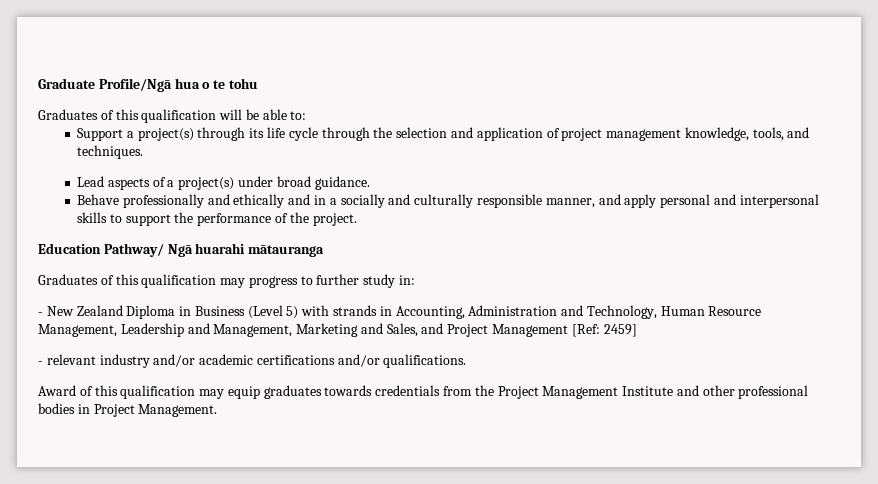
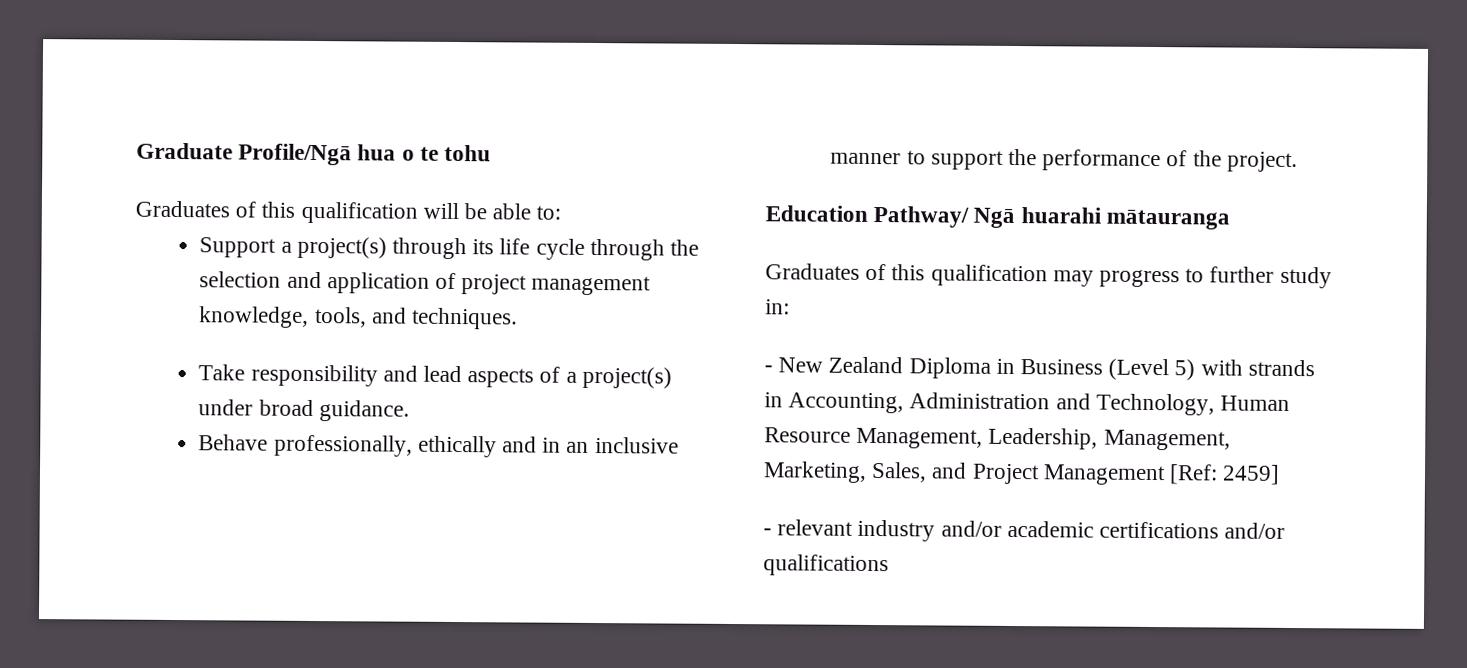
[77,176,105,187] Lead -> [198,364,463,387] Take responsibility and lead
[122,194,230,208] professionally and -> [273,434,413,457] professionally,
[329,194,819,208] [77,212,108,223] a socially and culturally responsible manner, and apply personal and interpersonal skills -> [566,437,679,454] [830,152,902,165] an inclusive manner
[120,323,383,337] Leadership and Management, Marketing and -> [988,427,1231,451] [763,461,867,483] Leadership, Management, Marketing,
[383,354,467,368] [38,385,809,399] [38,403,218,417] qualifications. // Award of this qualification may equip graduates towards credentials from the Project Management Institute and other professional bodies in Project Management. -> [763,554,889,577] qualifications

